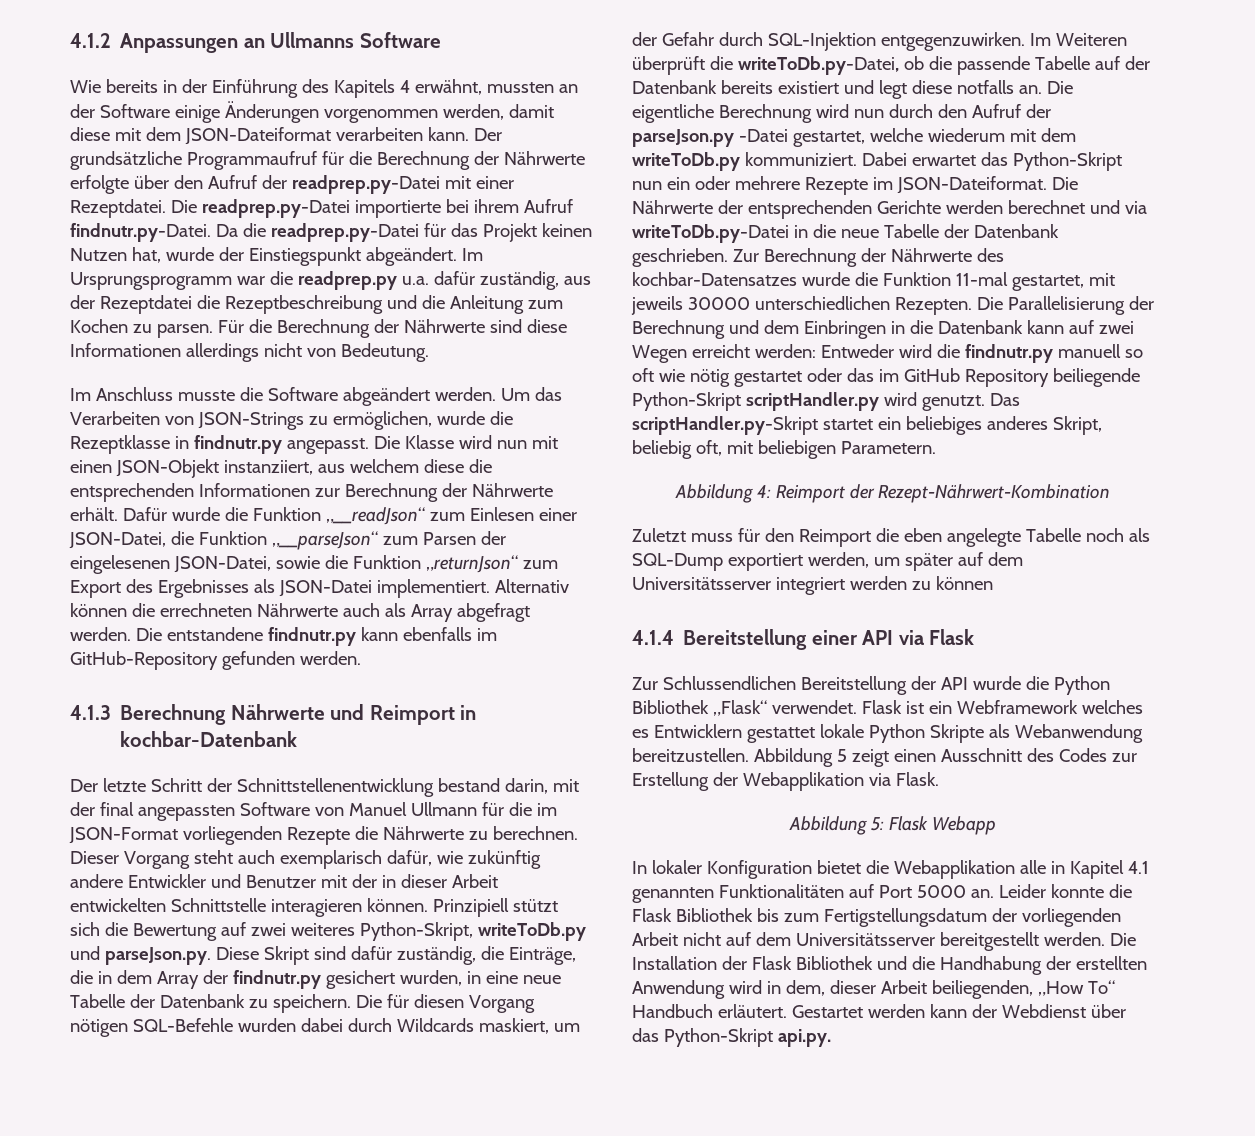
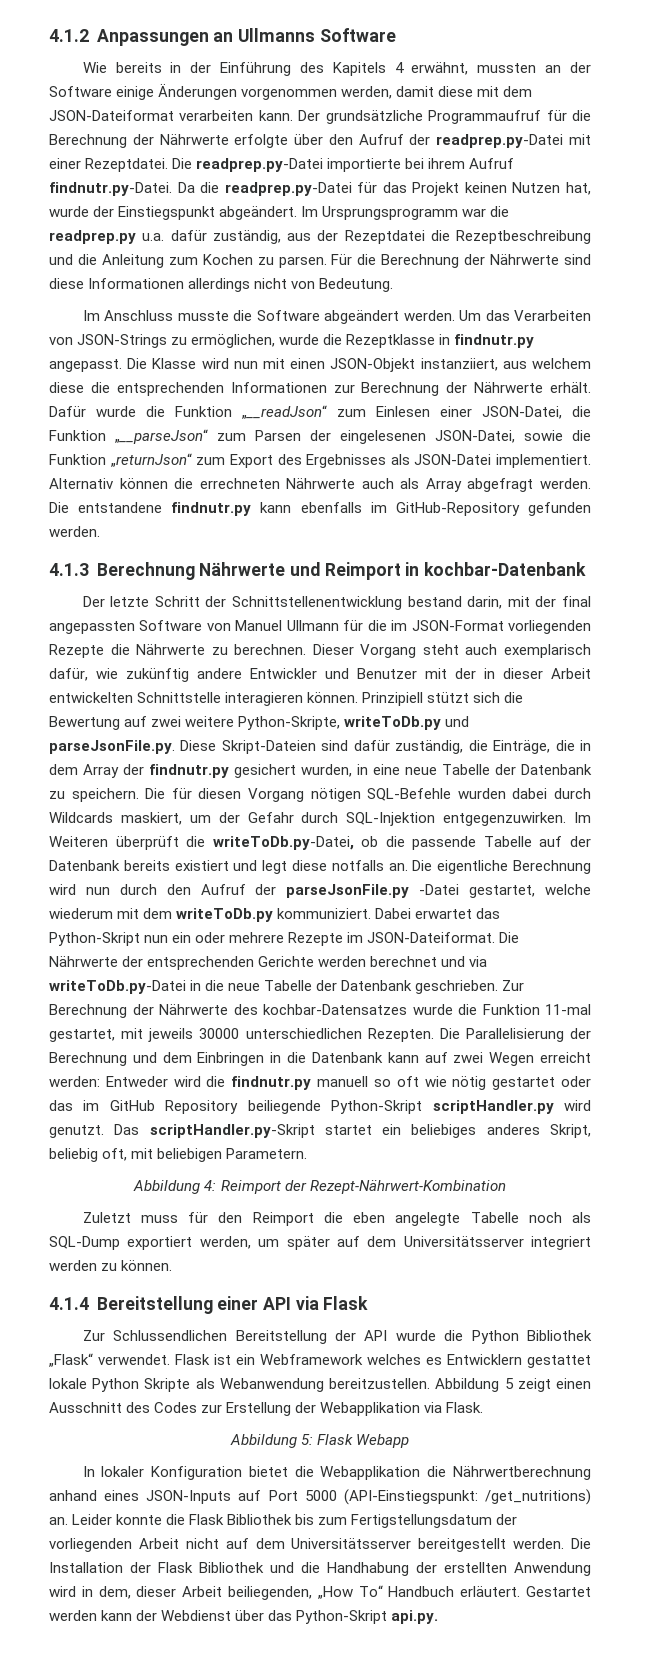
[290,922,586,941] [70,946,309,965] weiteres Python-Skript, writeToDb.py und parseJson.py. Diese Skript -> [185,716,470,730] [49,740,316,754] weitere Python-Skripte, writeToDb.py und parseJsonFile.py. Diese Skript-Dateien
[632,129,734,147] parseJson.py -> [286,884,410,898] parseJsonFile.py
[935,576,993,590] können -> [121,1260,173,1271] können.
[1019,860,1149,879] [632,884,844,903] alle in Kapitel 4.1 genannten Funktionalitäten -> [427,1466,591,1480] [49,1490,232,1504] die Nährwertberechnung anhand eines JSON-Inputs
(966, 891) none -> [343,1489,591,1505] (API-Einstiegspunkt: /get_nutritions)

